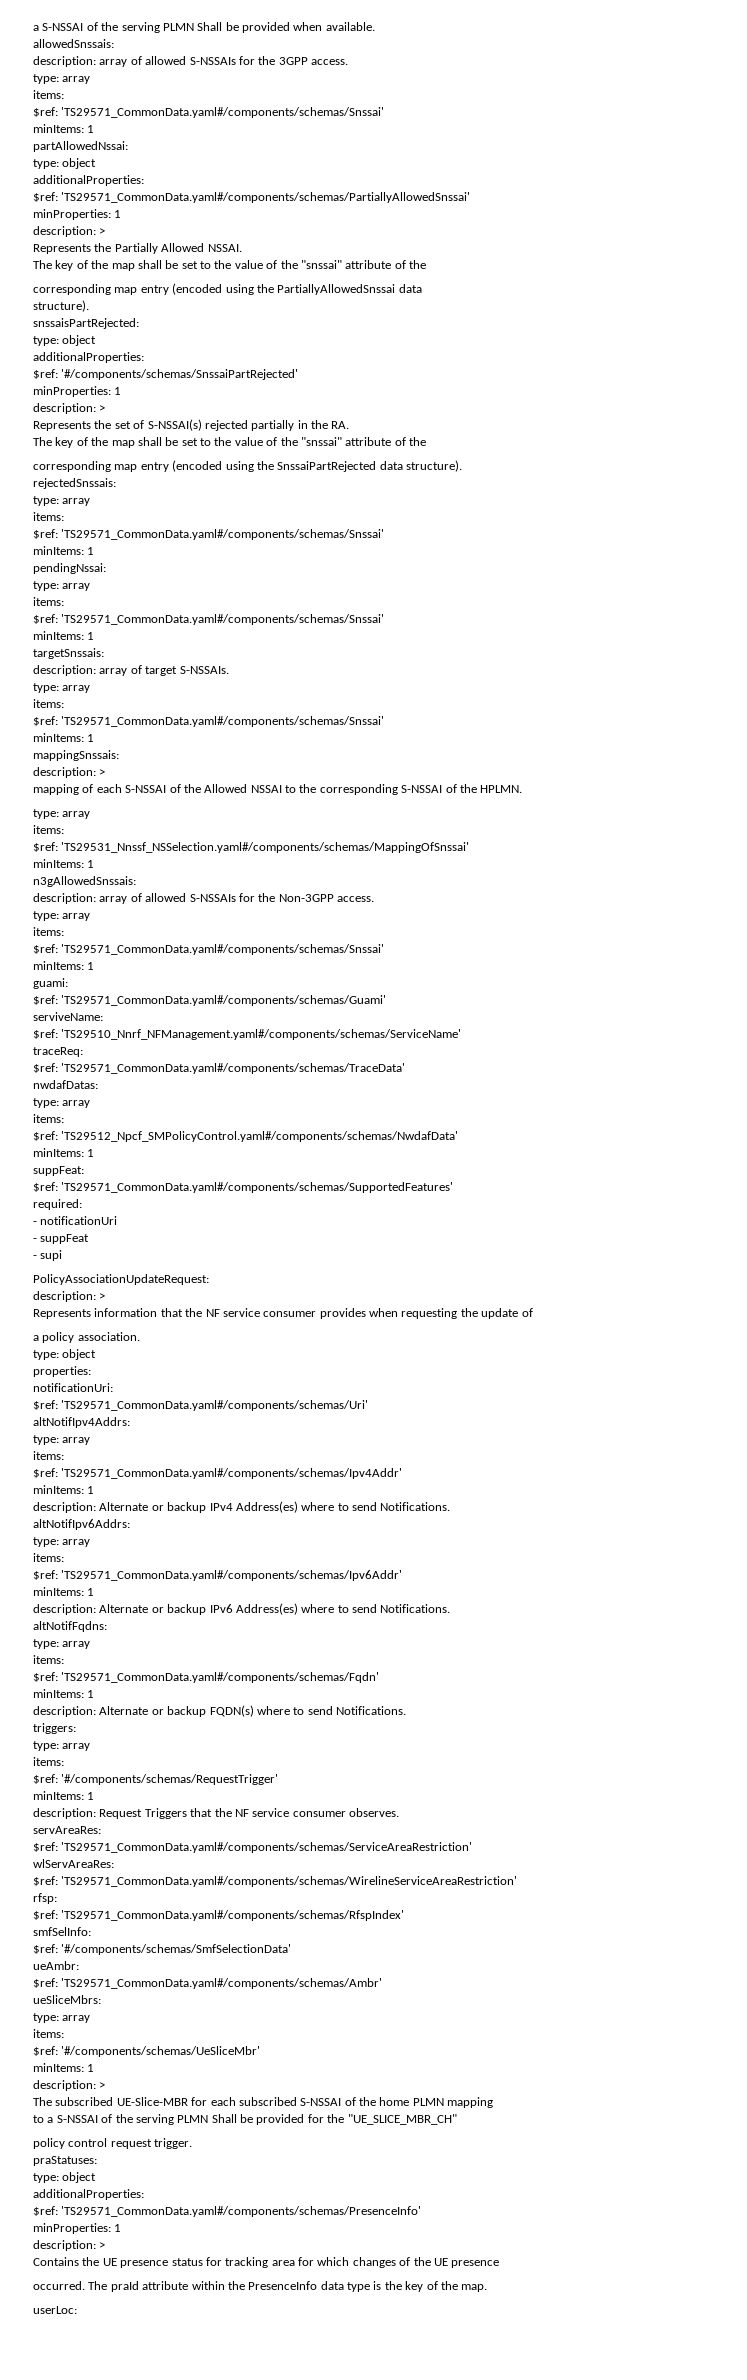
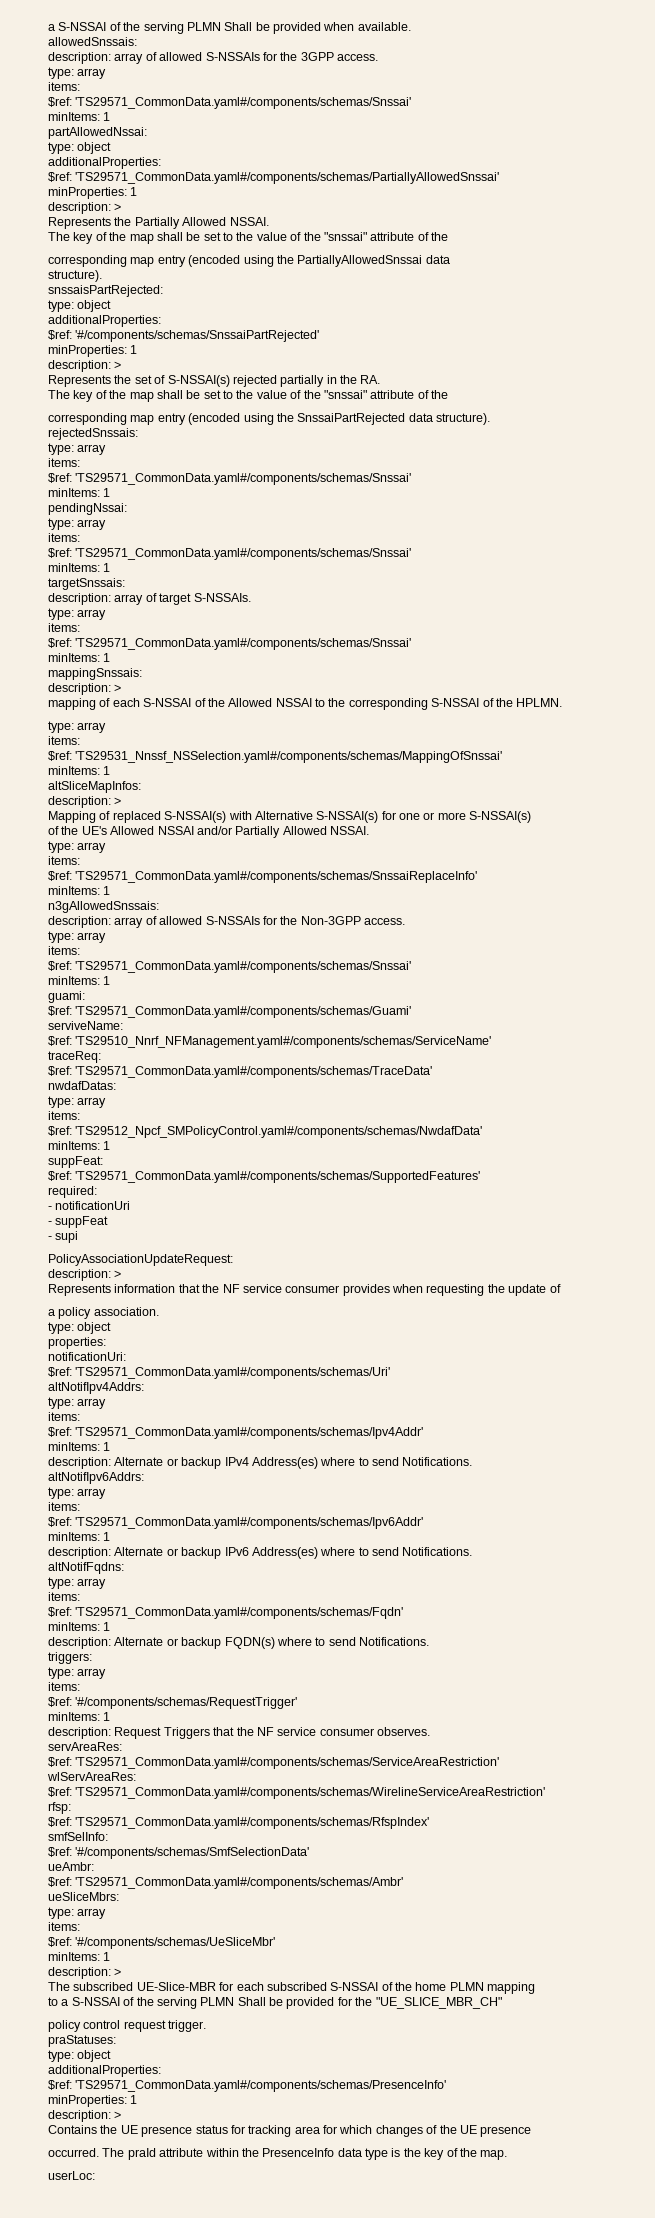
(95, 864) none -> [48,781,141,793] [48,796,122,808] [48,811,532,823] [48,826,369,838] [48,841,107,853] [48,856,80,865] [48,871,478,883] [48,886,111,895] // altSliceMapInfos: // description: > // Mapping of replaced S-NSSAI(s) with Alternative S-NSSAI(s) for one or more S-NSSAI(s) // of the UE's Allowed NSSAI and/or Partially Allowed NSSAI. // type: array // items: // $ref: 'TS29571_CommonData.yaml#/components/schemas/SnssaiReplaceInfo' // minItems: 1

